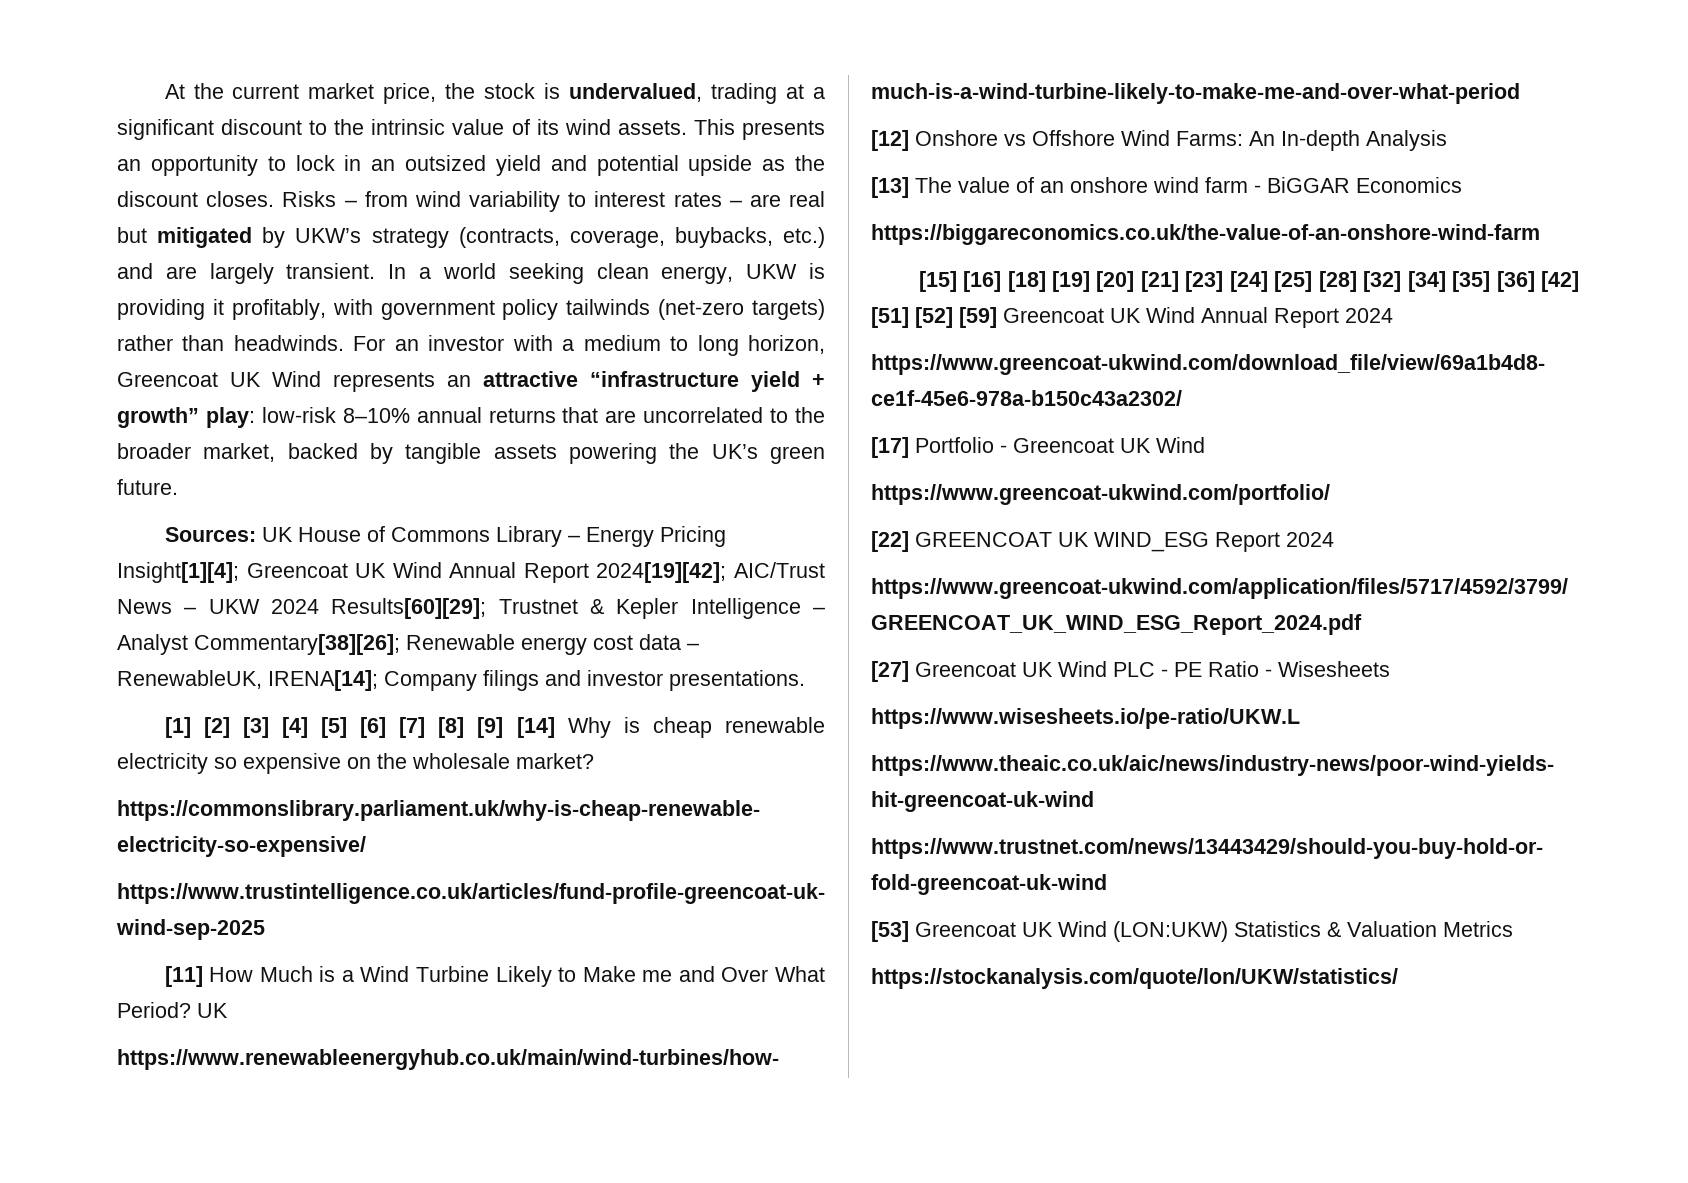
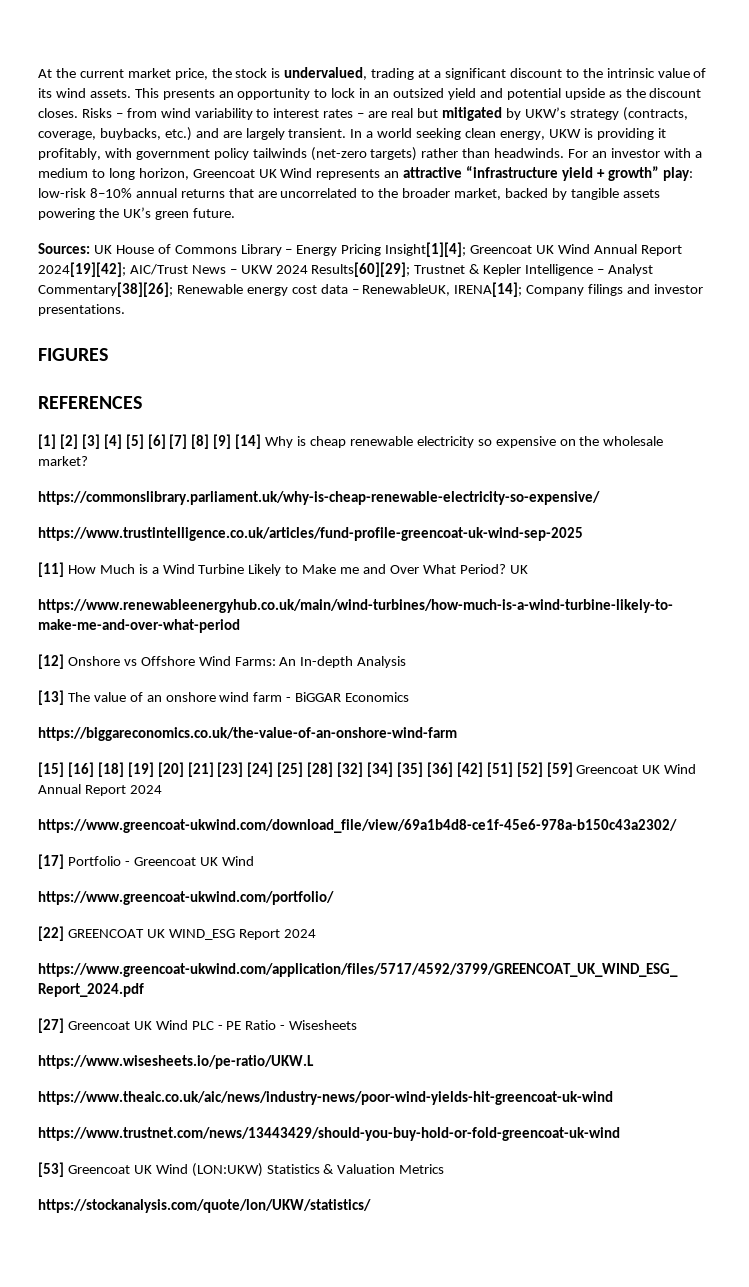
(805, 680) none -> [38,348,108,361] [38,396,142,409] // FIGURES // REFERENCES

